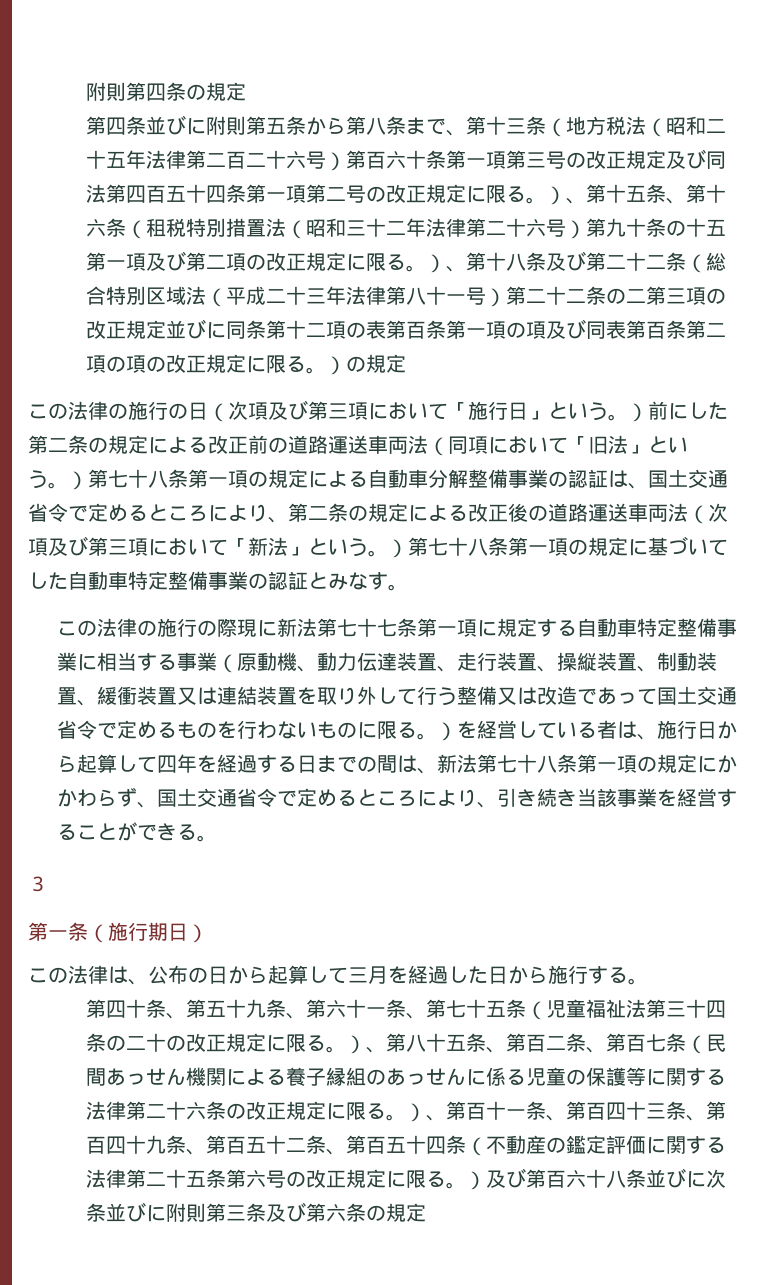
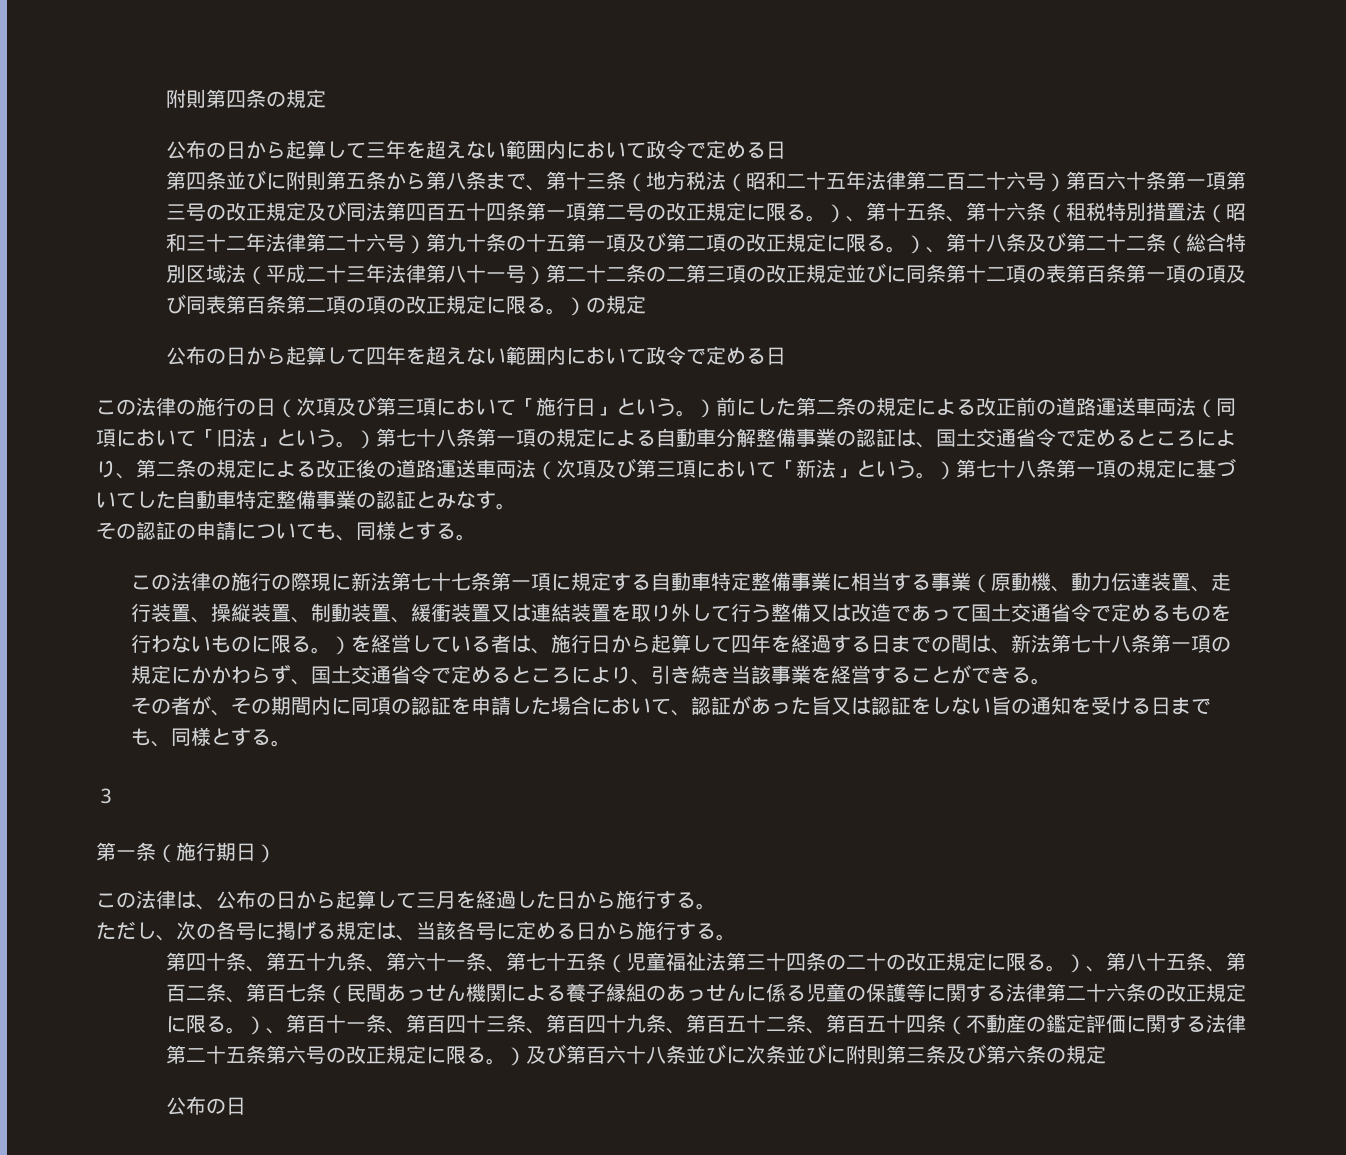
(247, 91) none -> [166,140,787,159] // 公布の日から起算して三年を超えない範囲内において政令で定める日
(407, 363) none -> [166,346,787,365] // 公布の日から起算して四年を超えない範囲内において政令で定める日
(408, 587) none -> [96,521,476,541] // その認証の申請についても、同様とする。
(218, 838) none -> [131,696,1212,716] [131,727,292,747] // その者が、その期間内に同項の認証を申請した場合において、認証があった旨又は認証をしない旨の通知を受ける日までも、同様とする。
(648, 981) none -> [96,921,736,941] // ただし、次の各号に掲げる規定は、当該各号に定める日から施行する。
(427, 1212) none -> [166,1096,247,1115] // 公布の日

